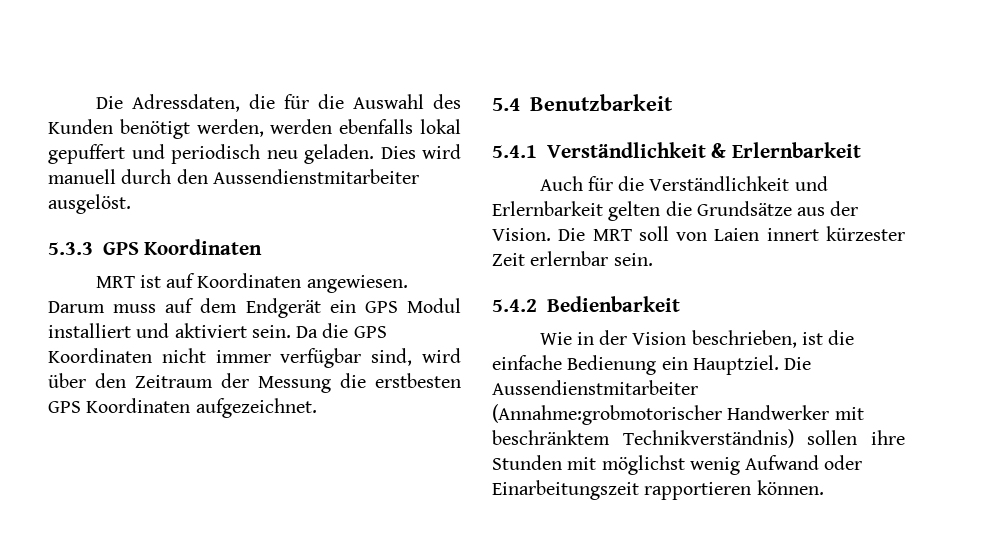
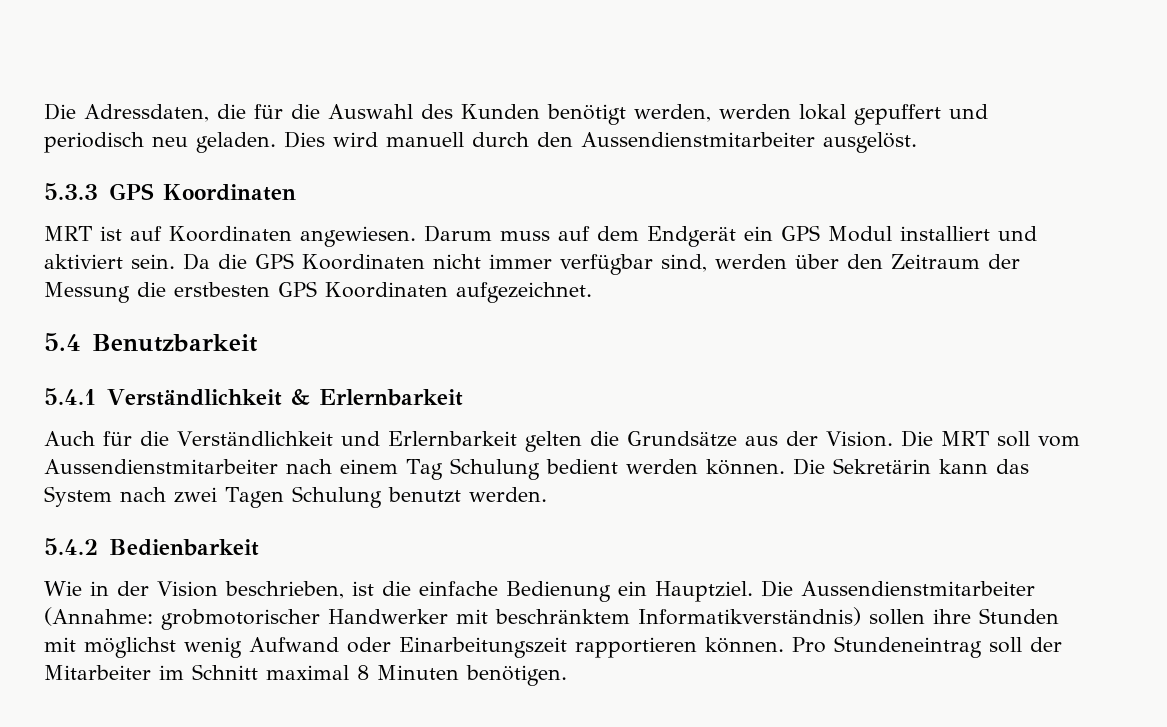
[339,119,414,134] ebenfalls -> (791, 111) none
[422,348,462,363] wird -> [715,254,787,269] werden
[676,226,905,241] [492,251,653,266] von Laien innert kürzester Zeit erlernbar sein. -> [1037,436,1080,447] [44,458,1029,480] [44,486,547,508] vom Aussendienstmitarbeiter nach einem Tag Schulung bedient werden können. Die Sekretärin kann das System nach zwei Tagen Schulung benutzt werden.
[492,404,722,425] (Annahme:grobmotorischer -> [44,607,320,630] (Annahme: grobmotorischer
[622,429,794,448] Technikverständnis) -> [638,607,861,626] Informatikverständnis)
(824, 487) none -> [792,636,1062,658] [44,664,567,686] Pro Stundeneintrag soll der Mitarbeiter im Schnitt maximal 8 Minuten benötigen.

